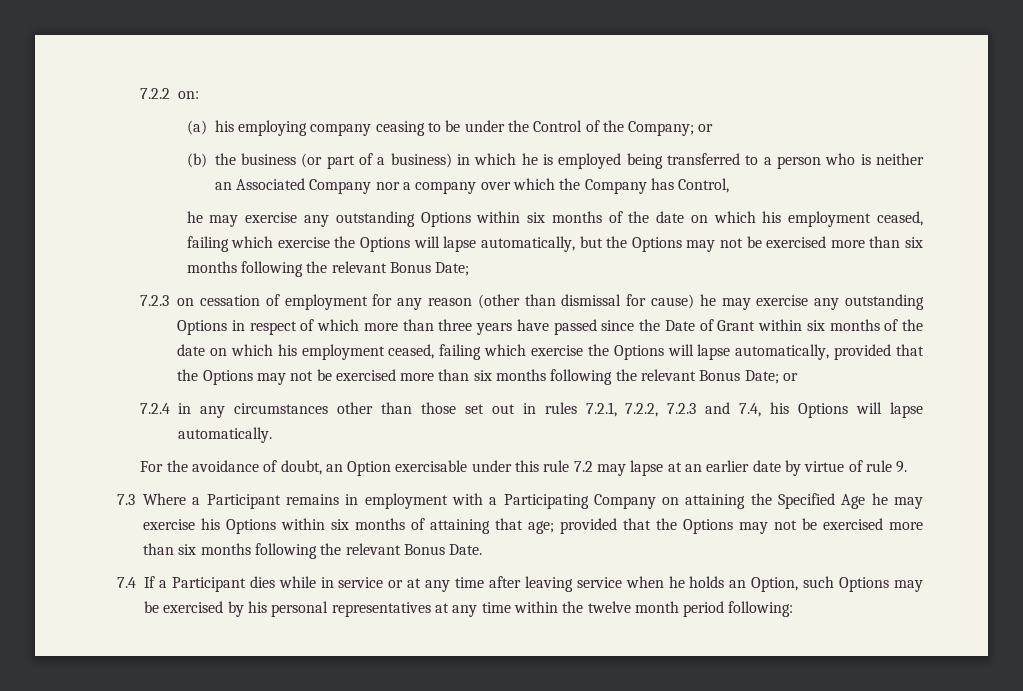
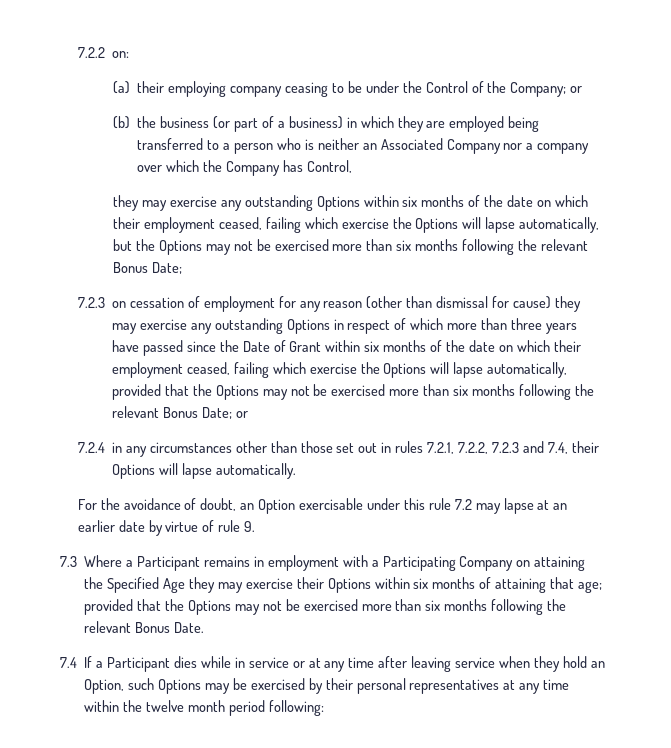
[214,120,234,132] his -> [137,81,165,93] their
[521,153,553,165] he is -> [397,116,446,132] they are
[186,211,203,223] he -> [113,195,140,211] they
[762,211,782,223] his -> [113,217,141,229] their
[699,294,716,306] he -> [554,296,581,312] they
[277,344,297,356] his -> [553,340,581,352] their
[770,402,790,414] his -> [571,441,599,453] their
[871,493,923,509] [143,518,220,530] he may exercise his -> [188,577,324,593] they may exercise their
[668,576,725,588] he holds -> [533,656,587,672] they hold
[247,601,267,613] his -> [325,678,353,690] their

